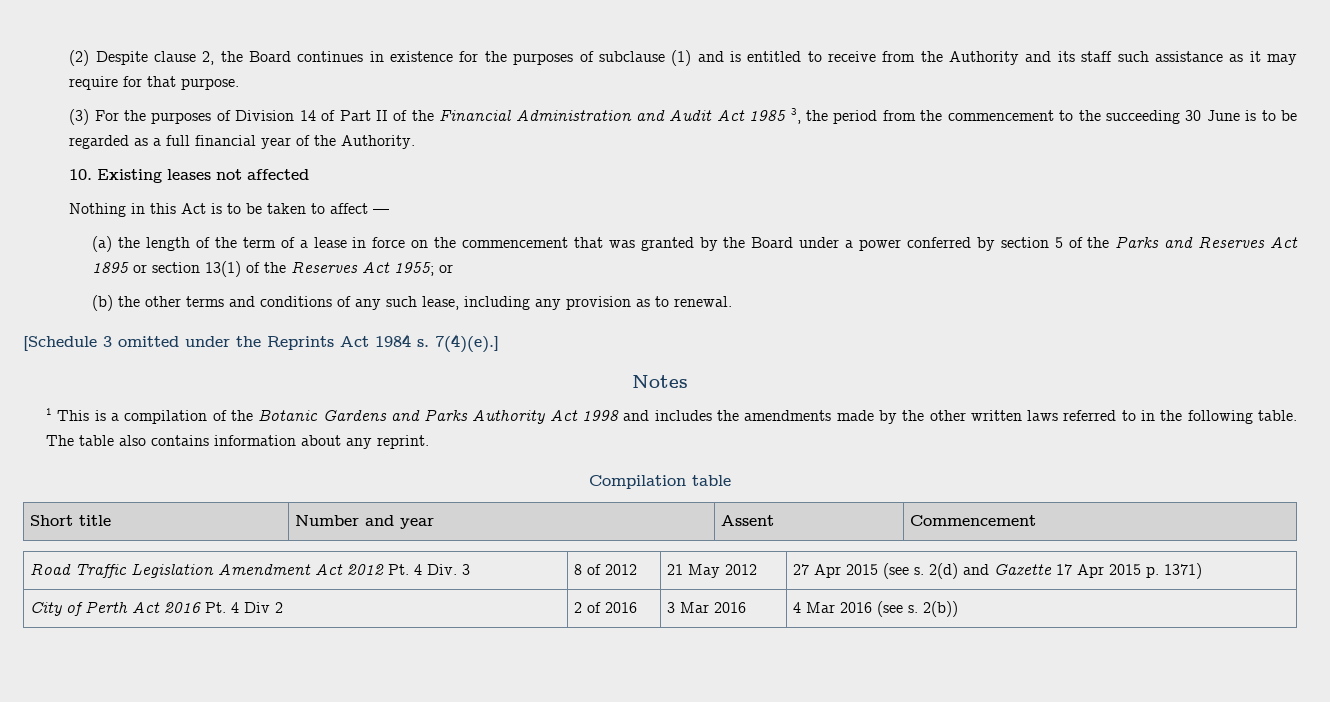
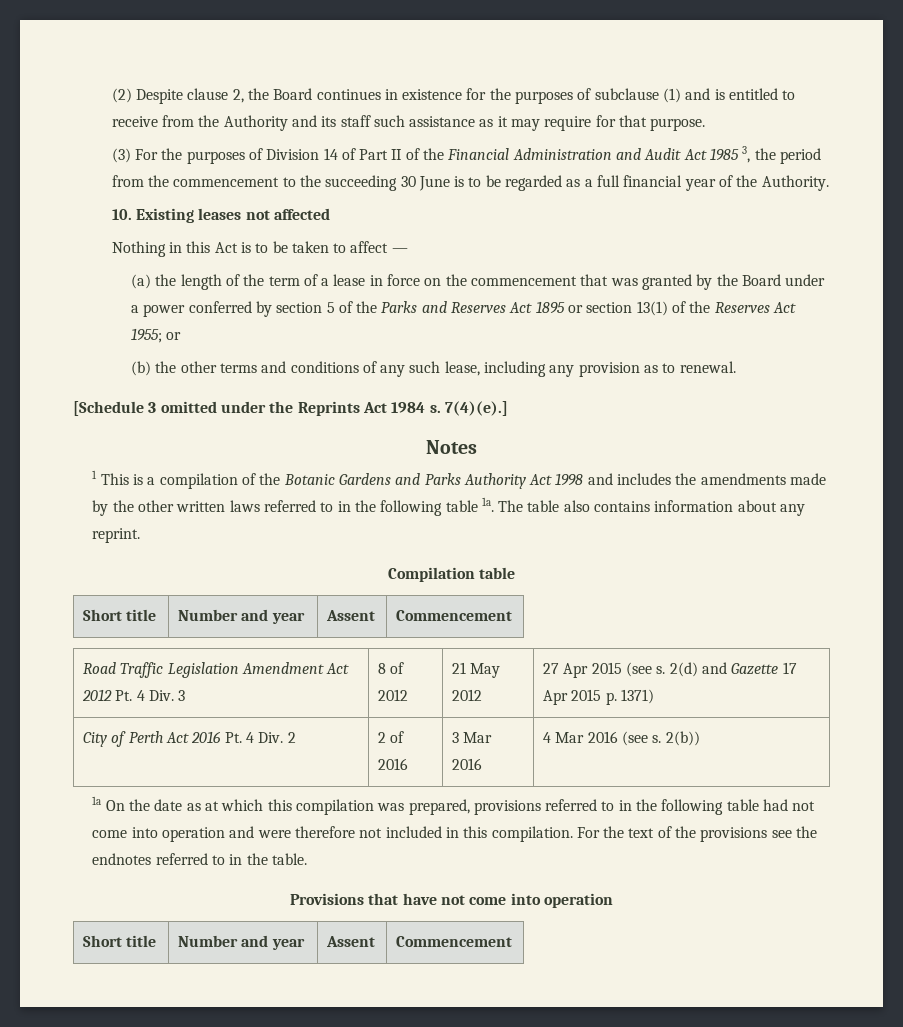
[1258,410,1297,421] table. -> [445,497,494,512] table 1a.
[243,602,270,613] Div -> [258,732,284,743] Div.
(958, 609) none -> [92,796,816,815] [92,826,818,842] [92,853,307,865] [290,893,613,908] [82,935,157,947] [177,935,305,950] [325,936,375,947] [395,936,512,947] // 1a On the date as at which this compilation was prepared, provisions referred to in the following table had not come into operation and were therefore not included in this compilation. For the text of the provisions see the endnotes referred to in the table. // Provisions that have not come into operation // Short title | Number and year | Assent | Commencement

